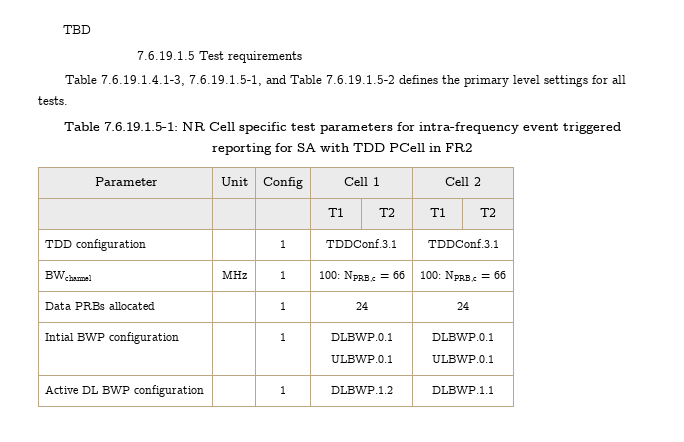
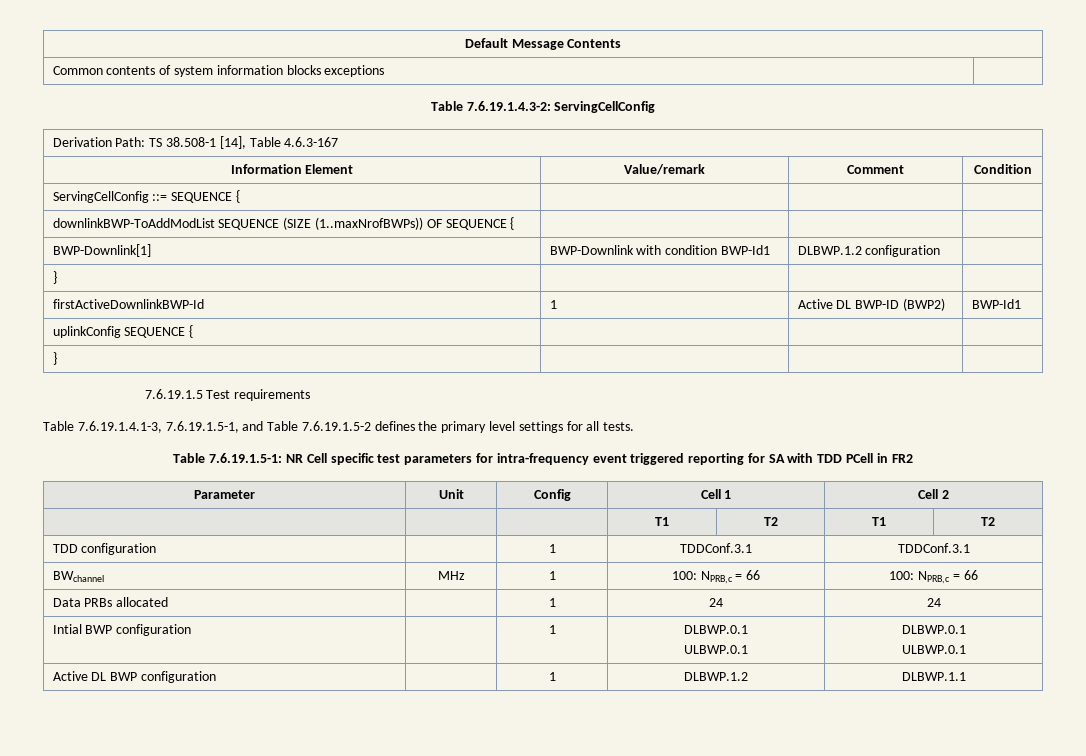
[62,25,91,34] TBD -> [464,38,622,50] [52,65,385,77] [430,101,656,113] [52,136,339,149] [230,164,354,174] [624,164,705,175] [847,165,904,174] [973,164,1032,174] [52,190,240,203] [52,217,515,230] [52,244,151,257] [549,245,770,255] [797,245,941,257] [52,271,57,284] [52,299,204,309] [549,300,557,309] [797,298,945,311] [971,299,1021,309] [52,325,194,338] [52,352,57,365] Default Message Contents // Common contents of system information blocks exceptions | // Table 7.6.19.1.4.3-2: ServingCellConfig // Derivation Path: TS 38.508-1 [14], Table 4.6.3-167 // Information Element | Value/remark | Comment | Condition // ServingCellConfig ::= SEQUENCE { | | | // downlinkBWP-ToAddModList SEQUENCE (SIZE (1..maxNrofBWPs)) OF SEQUENCE { | | | // BWP-Downlink[1] | BWP-Downlink with condition BWP-Id1 | DLBWP.1.2 configuration | // } | | | // firstActiveDownlinkBWP-Id | 1 | Active DL BWP-ID (BWP2) | BWP-Id1 // uplinkConfig SEQUENCE { | | | // } | | |

